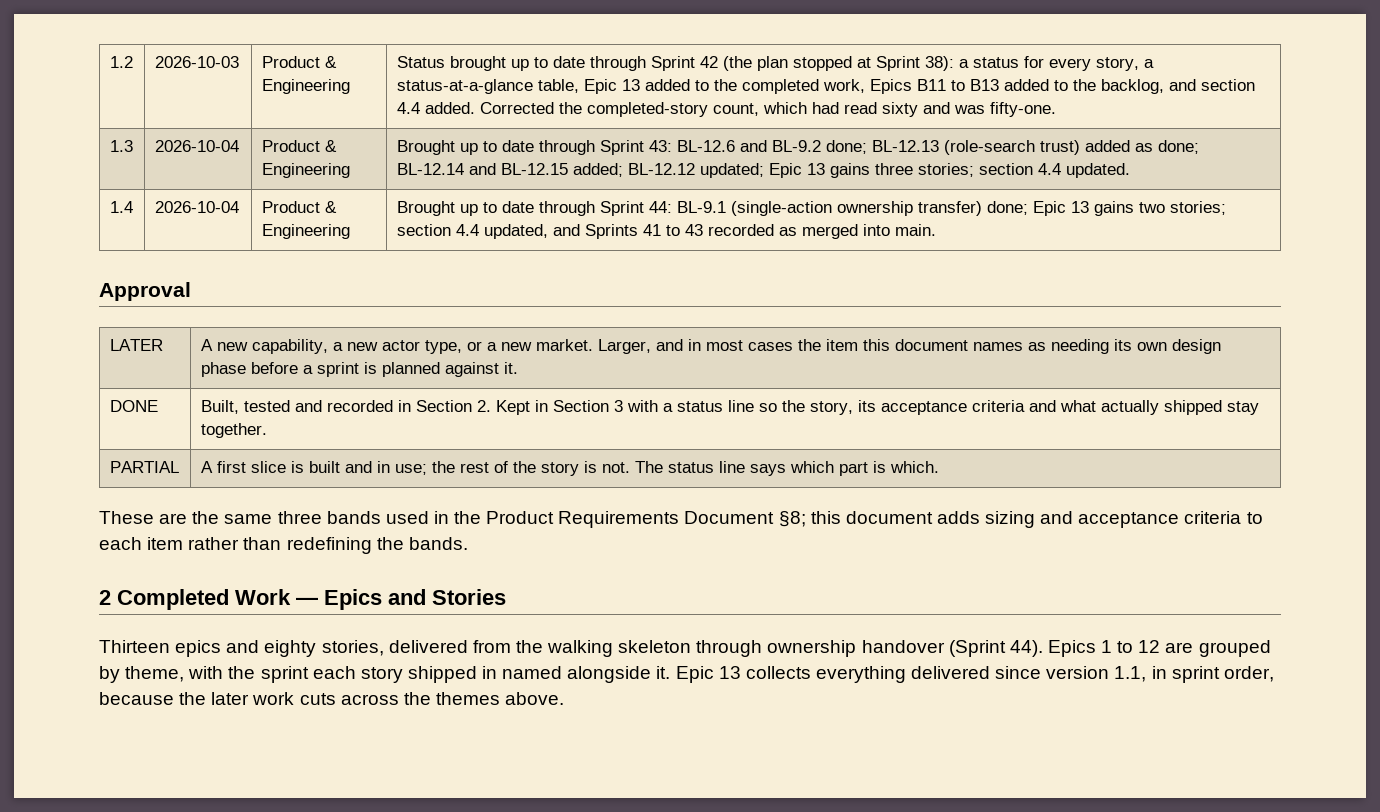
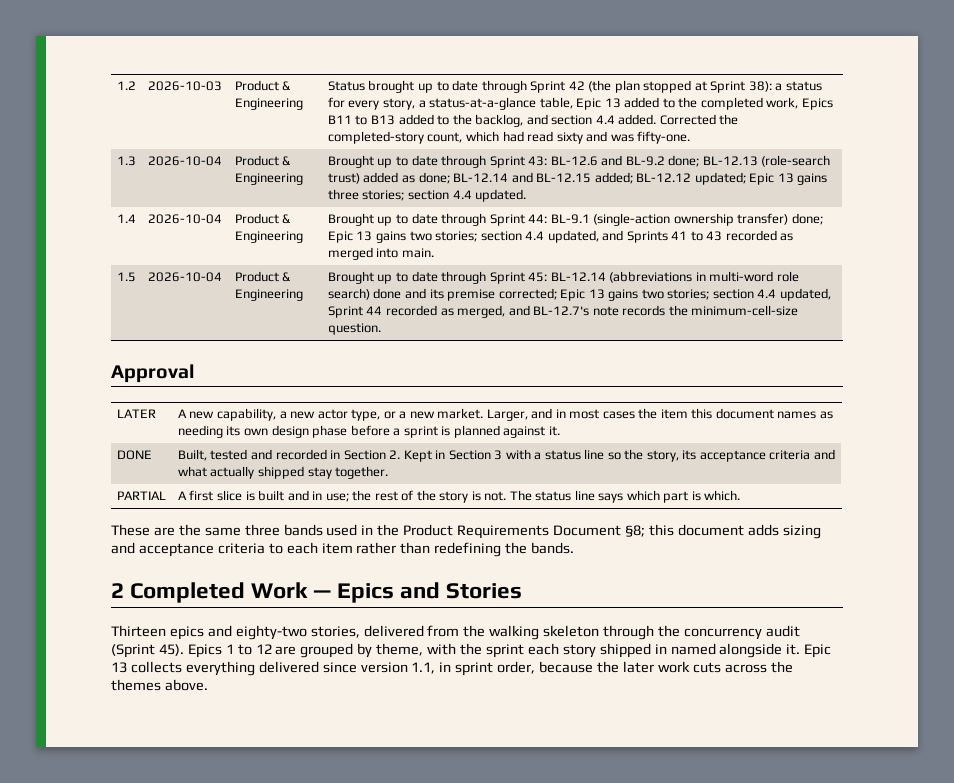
(936, 230) none -> [116,272,136,282] [147,272,222,282] [234,271,291,282] [234,289,303,301] [327,271,799,284] [327,288,831,301] [327,305,799,318] [327,323,381,335] // 1.5 | 2026-10-04 | Product & Engineering | Brought up to date through Sprint 45: BL-12.14 (abbreviations in multi-word role search) done and its premise corrected; Epic 13 gains two stories; section 4.4 updated, Sprint 44 recorded as merged, and BL-12.7's note records the minimum-cell-size question.
[264,640,317,657] eighty -> [235,625,307,640] eighty-two
[767,640,1043,657] ownership handover (Sprint 44). -> [658,625,800,640] [111,644,184,658] the concurrency audit (Sprint 45).

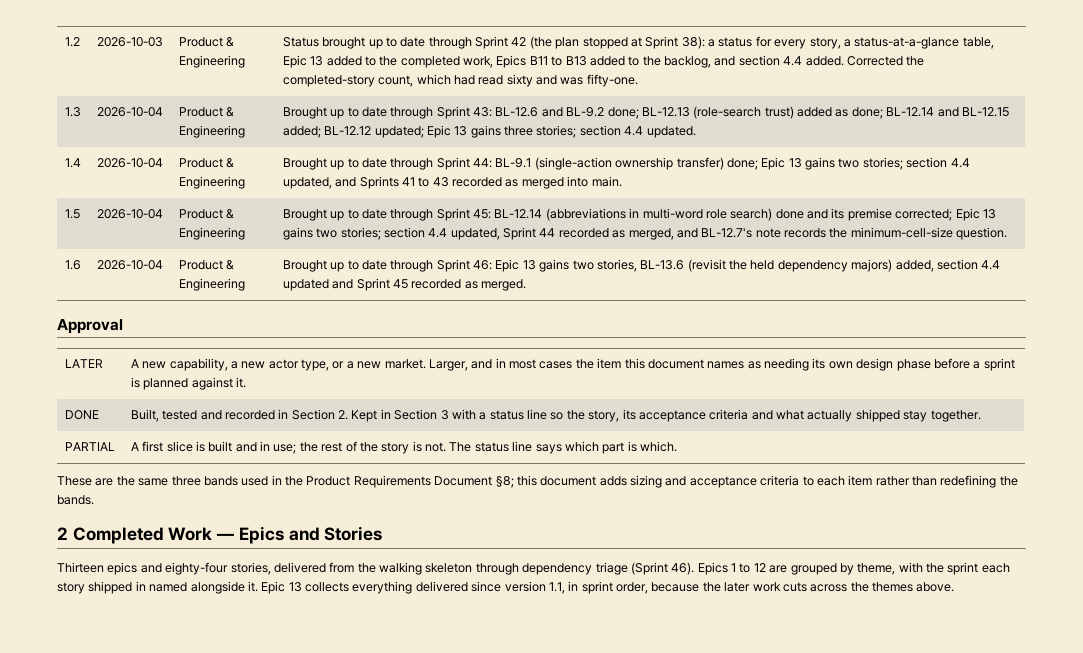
(381, 329) none -> [64,260,81,270] [96,260,163,270] [178,260,235,270] [178,278,245,291] [282,259,1001,272] [282,278,526,291] // 1.6 | 2026-10-04 | Product & Engineering | Brought up to date through Sprint 46: Epic 13 gains two stories, BL-13.6 (revisit the held dependency majors) added, section 4.4 updated and Sprint 45 recorded as merged.
[235,625,307,640] eighty-two -> [165,562,229,575] eighty-four
[658,625,800,640] [111,644,184,658] the concurrency audit (Sprint 45). -> [522,562,695,575] dependency triage (Sprint 46).

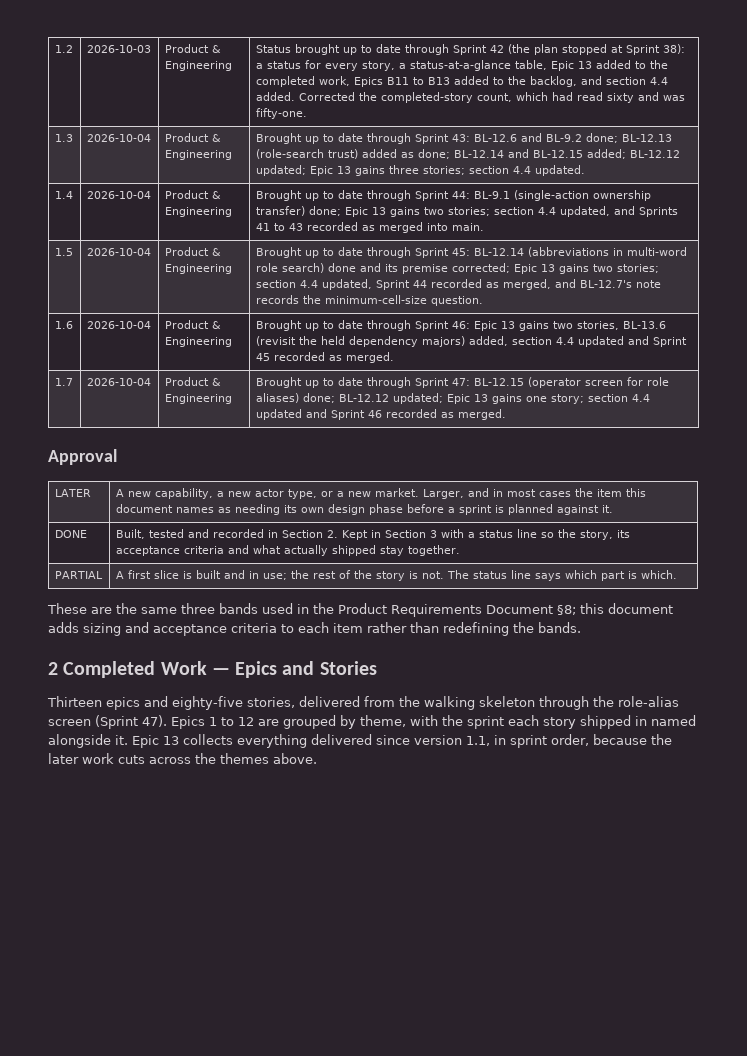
(526, 285) none -> [54,378,73,386] [86,378,151,386] [164,377,221,386] [164,394,232,404] [255,377,669,388] [255,393,650,404] [255,409,506,420] // 1.7 | 2026-10-04 | Product & Engineering | Brought up to date through Sprint 47: BL-12.15 (operator screen for role aliases) done; BL-12.12 updated; Epic 13 gains one story; section 4.4 updated and Sprint 46 recorded as merged.
[165,562,229,575] eighty-four -> [172,696,243,710] eighty-five
[522,562,695,575] dependency triage (Sprint 46). -> [593,696,679,707] [48,715,167,729] the role-alias screen (Sprint 47).

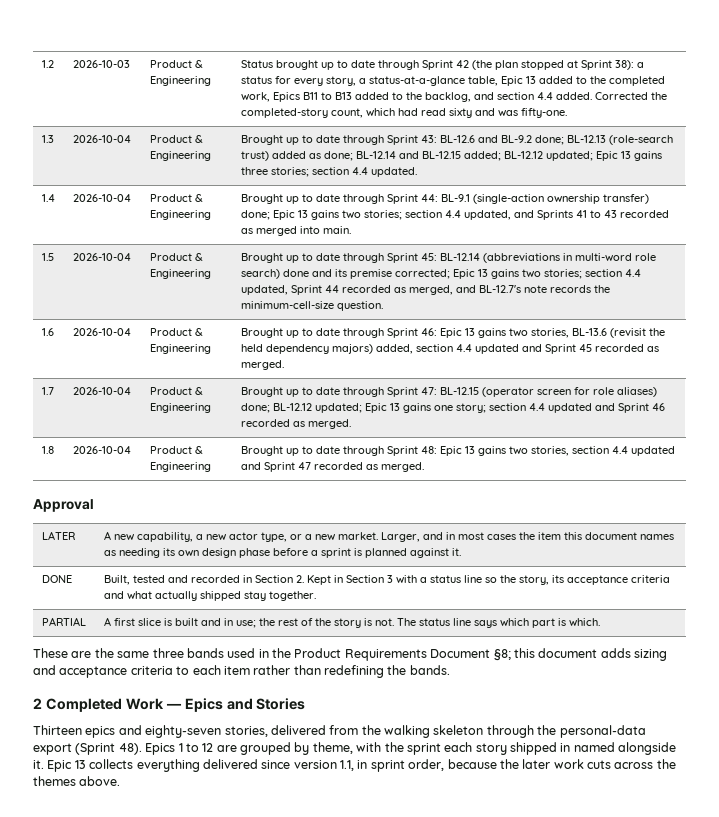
(506, 414) none -> [41,446,54,454] [72,446,131,454] [149,446,203,454] [149,462,211,472] [240,446,675,456] [240,462,424,472] // 1.8 | 2026-10-04 | Product & Engineering | Brought up to date through Sprint 48: Epic 13 gains two stories, section 4.4 updated and Sprint 47 recorded as merged.
[172,696,243,710] eighty-five -> [145,725,222,738] eighty-seven
[618,696,679,707] [48,715,167,729] role-alias screen (Sprint 47). -> [559,725,646,738] [33,743,142,755] personal-data export (Sprint 48).

